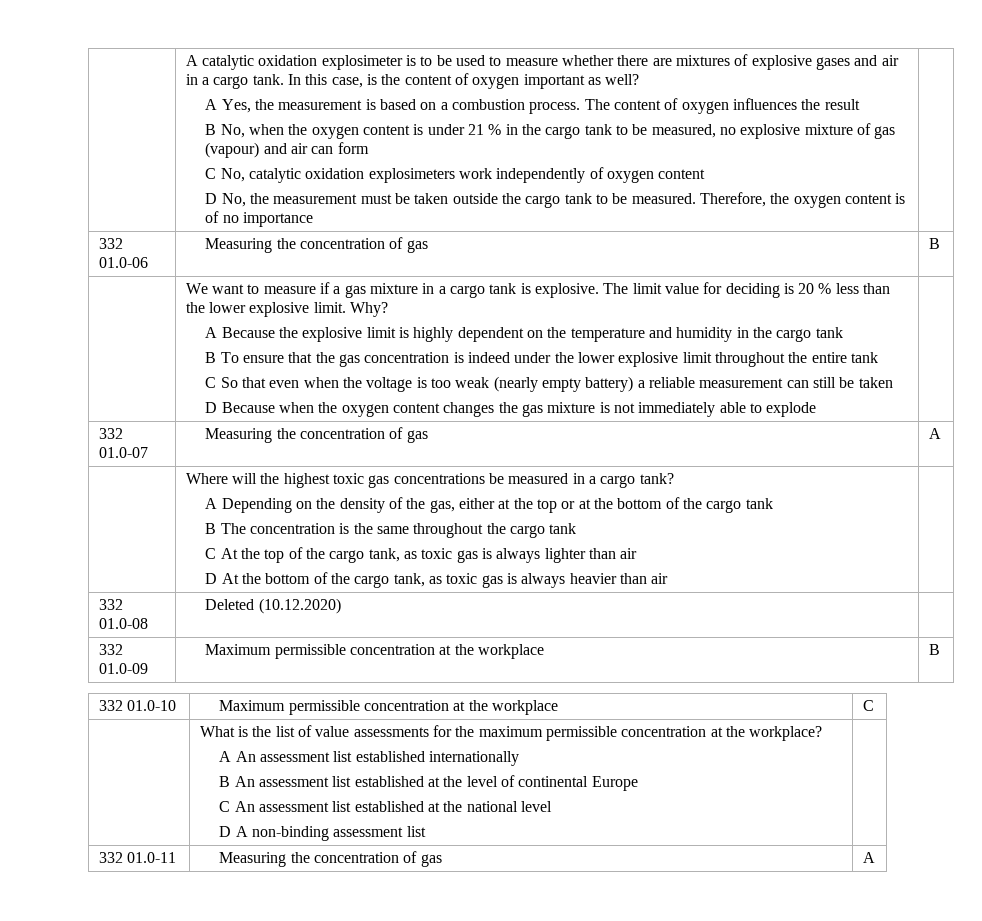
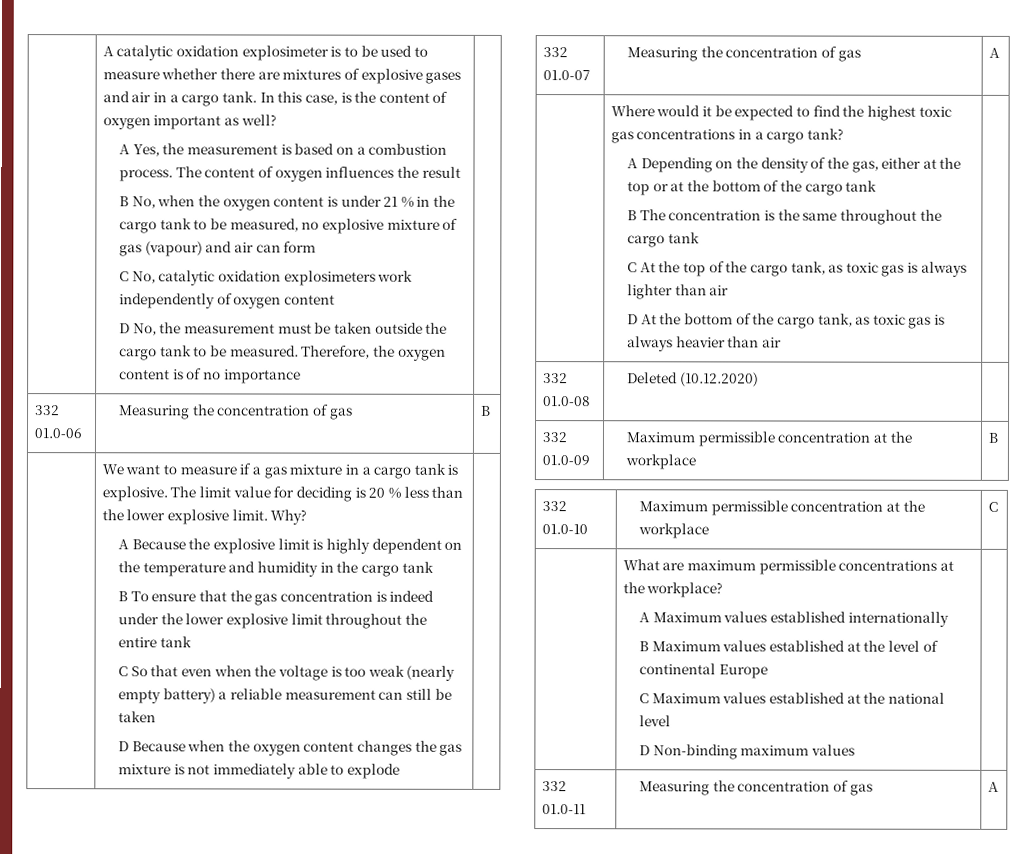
[232,473,258,484] will -> [656,105,841,121] would it be expected to find
[489,473,569,484] be measured -> (736, 134) none
[238,725,475,737] is the list of value assessments for the -> [662,562,685,571] are
[621,726,707,737] concentration -> [838,560,938,571] concentrations
[235,751,353,762] An assessment list -> [652,611,768,623] Maximum values
[234,776,352,787] An assessment list -> [651,640,767,652] Maximum values
[234,801,352,812] An assessment list -> [651,692,767,704] Maximum values
[235,826,426,841] A non-binding assessment list -> [652,744,855,760] Non-binding maximum values

